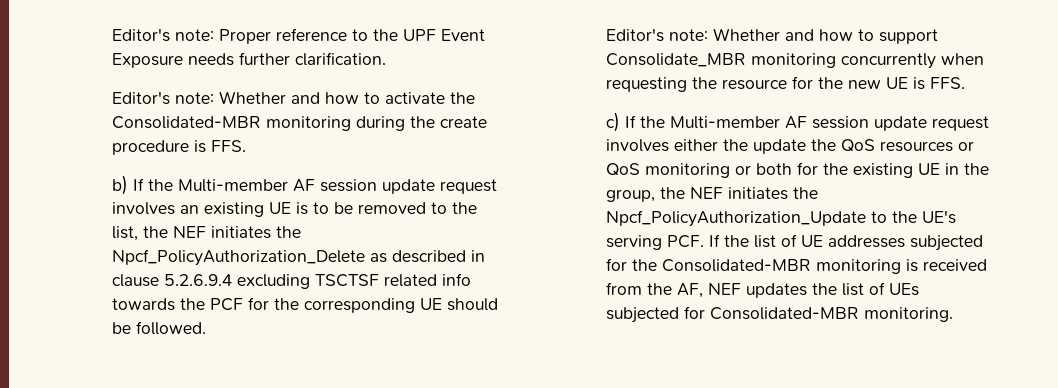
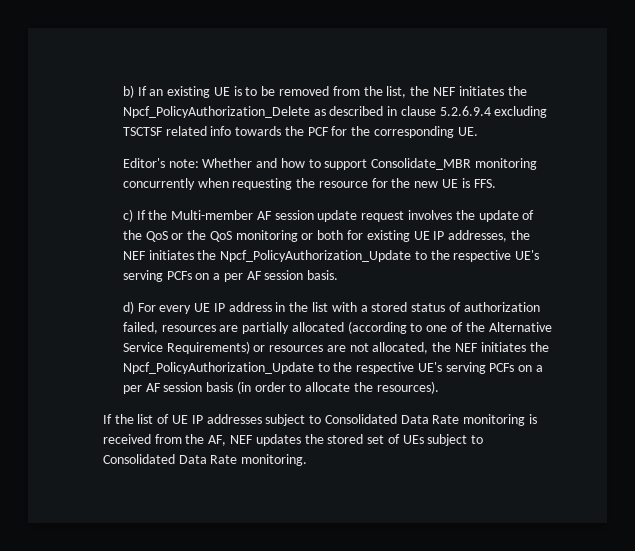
[112,28,486,44] [112,52,387,68] [112,91,476,105] [112,116,488,131] [112,140,247,155] [112,175,498,195] [112,202,176,215] Editor's note: Proper reference to the UPF Event Exposure needs further clarification. // Editor's note: Whether and how to activate the Consolidated-MBR monitoring during the create procedure is FFS. // b) If the Multi-member AF session update request involves -> [122,85,147,98] b) If
[431,202,448,214] to -> [332,86,360,96] from
[420,298,499,311] [112,321,207,335] UE should be followed. -> [457,127,478,136] UE.
[674,139,719,151] either -> (453, 215) none
[811,139,975,152] the QoS resources or -> [522,210,535,220] [122,230,207,242] of the QoS or the
[823,163,990,178] [606,187,819,202] [606,210,957,227] [606,235,705,250] the existing UE in the group, the NEF initiates the Npcf_PolicyAuthorization_Update to the UE's serving PCF. -> [366,230,530,242] [122,250,540,262] [122,270,339,282] [122,301,540,314] [122,321,552,334] [122,341,549,354] [122,362,544,374] [122,381,439,394] existing UE IP addresses, the NEF initiates the Npcf_PolicyAuthorization_Update to the respective UE's serving PCFs on a per AF session basis. // d) For every UE IP address in the list with a stored status of authorization failed, resources are partially allocated (according to one of the Alternative Service Requirements) or resources are not allocated, the NEF initiates the Npcf_PolicyAuthorization_Update to the respective UE's serving PCFs on a per AF session basis (in order to allocate the resources). //
[828,235,984,251] [606,258,812,272] addresses subjected for the Consolidated-MBR -> [191,414,460,426] IP addresses subject to Consolidated Data Rate
[842,282,920,296] [606,306,860,323] list of UEs subjected for Consolidated-MBR -> [327,434,484,446] [102,454,238,464] stored set of UEs subject to Consolidated Data Rate

